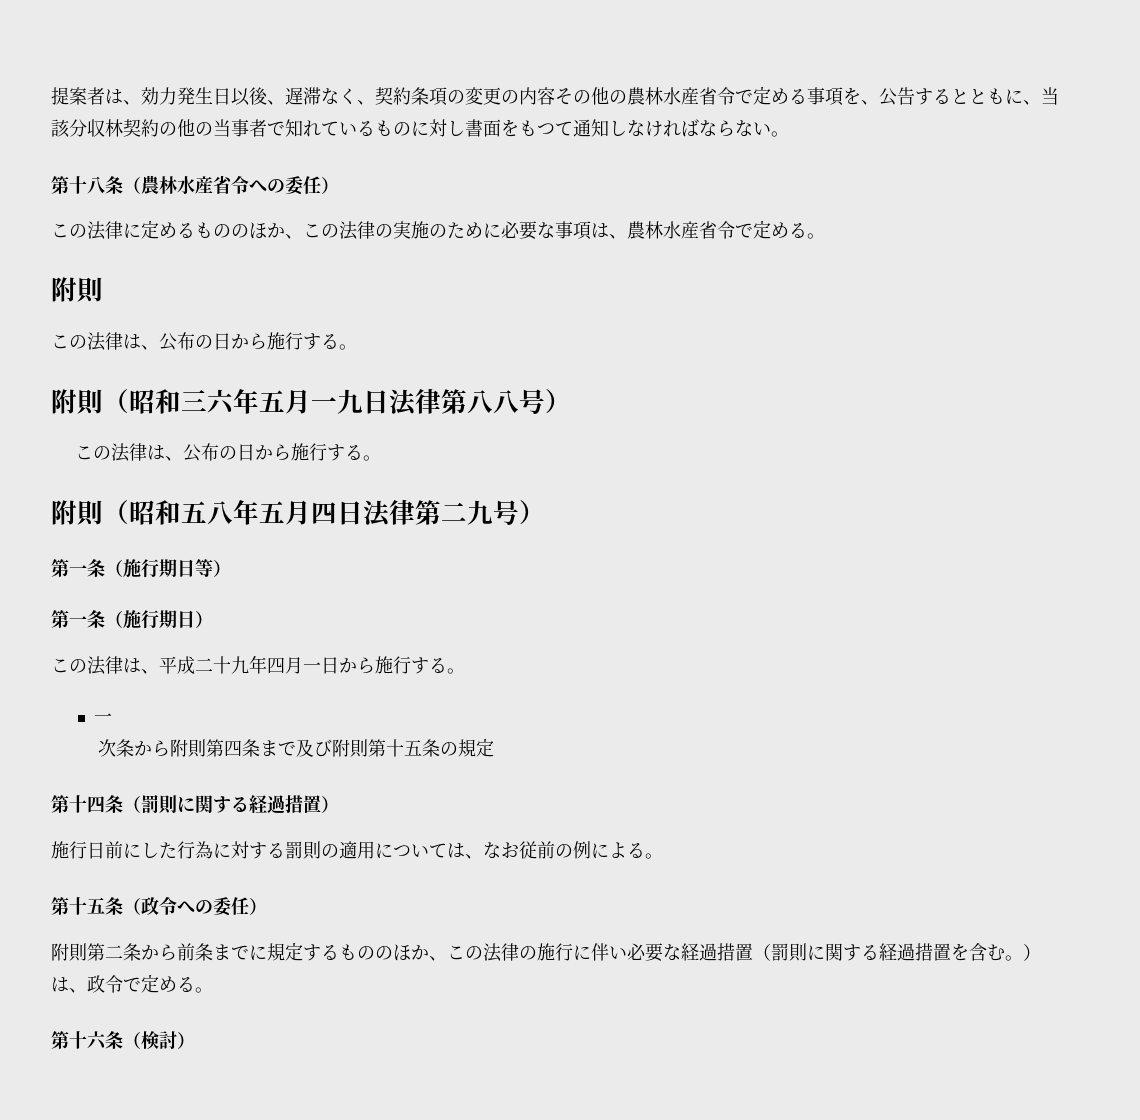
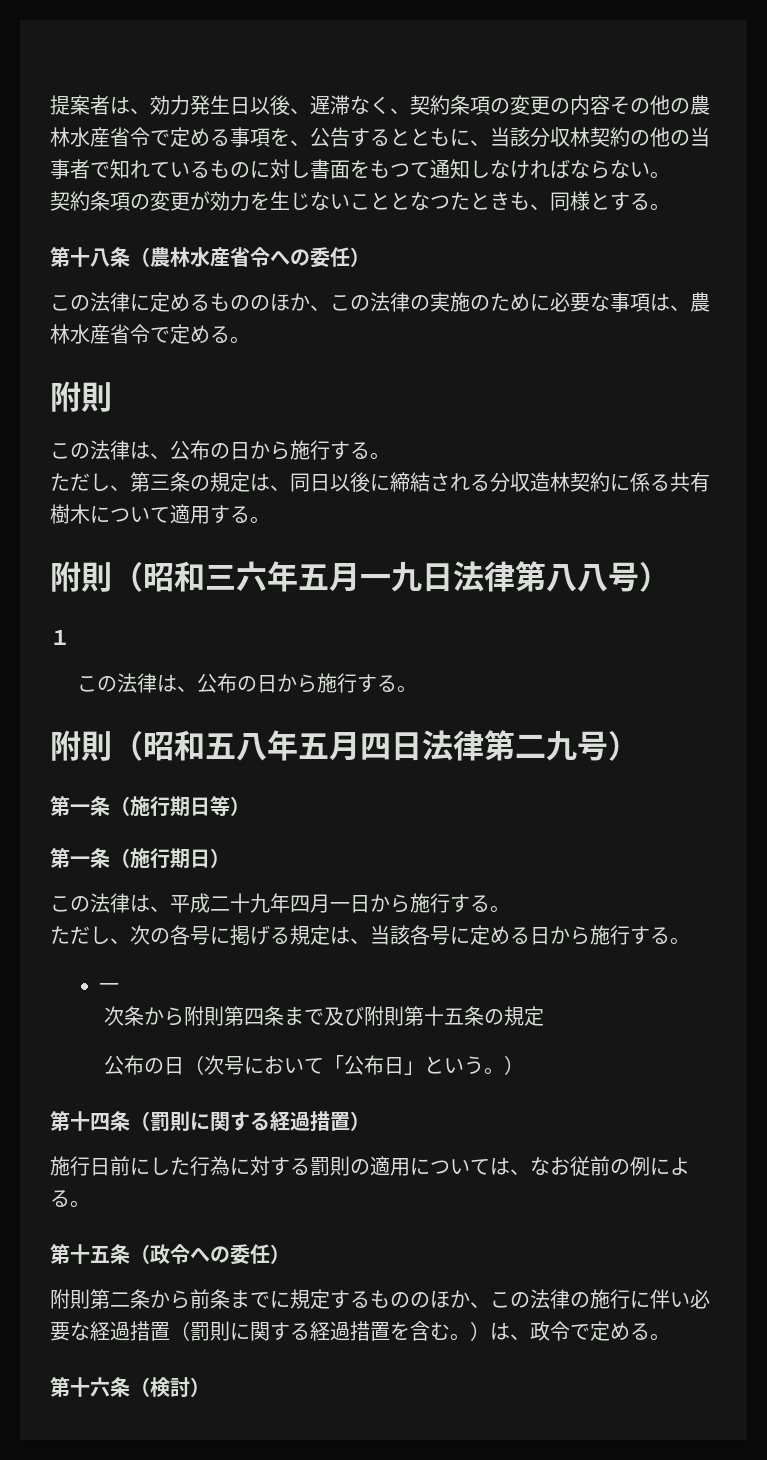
(789, 134) none -> [50,191,670,211] // 契約条項の変更が効力を生じないこととなつたときも、同様とする。
(357, 347) none -> [50,472,710,492] [50,504,270,524] // ただし、第三条の規定は、同日以後に締結される分収造林契約に係る共有樹木について適用する。
(571, 401) none -> [50,630,70,645] // １
(465, 671) none -> [50,925,690,946] // ただし、次の各号に掲げる規定は、当該各号に定める日から施行する。
(495, 747) none -> [103,1055,524,1075] // 公布の日（次号において「公布日」という。）

